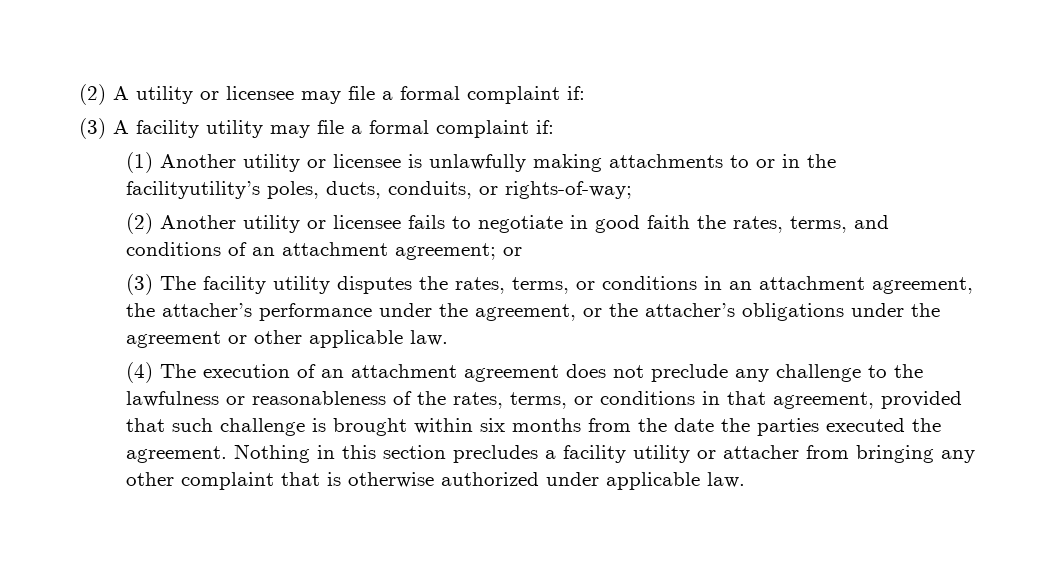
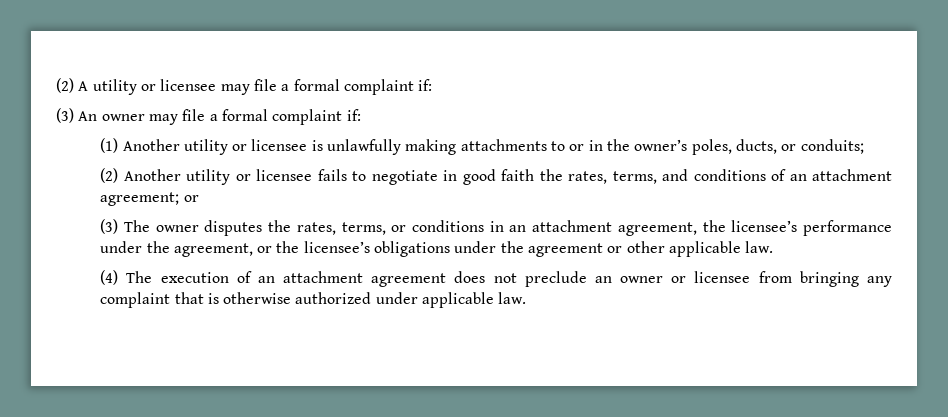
[113,120,263,138] A facility utility -> [78,111,145,121] An owner
[126,181,261,199] facilityutility’s -> [634,139,688,151] owner’s
[388,181,633,199] conduits, or rights-of-way; -> [781,139,864,154] or conduits;
[203,276,331,294] facility utility -> [155,225,199,232] owner
[162,303,253,317] attacher’s -> [731,220,798,232] licensee’s
[645,303,736,317] attacher’s -> [303,241,370,253] licensee’s
[735,364,924,382] [126,391,963,409] [126,418,942,436] [126,444,800,463] any challenge to the lawfulness or reasonableness of the rates, terms, or conditions in that agreement, provided that such challenge is brought within six months from the date the parties executed the agreement. Nothing in this section precludes a facility utility or attacher -> [594,271,751,283] an owner or licensee
[126,472,175,486] other -> (892, 281) none

